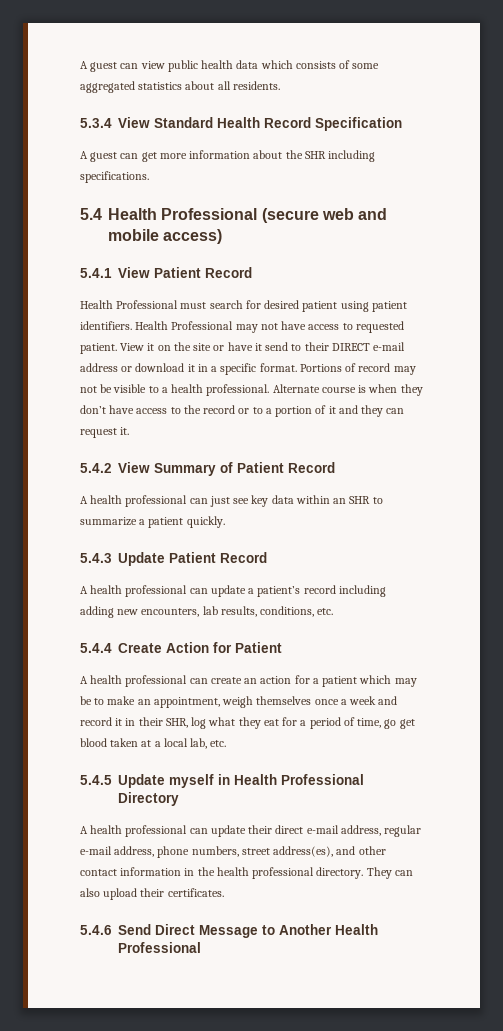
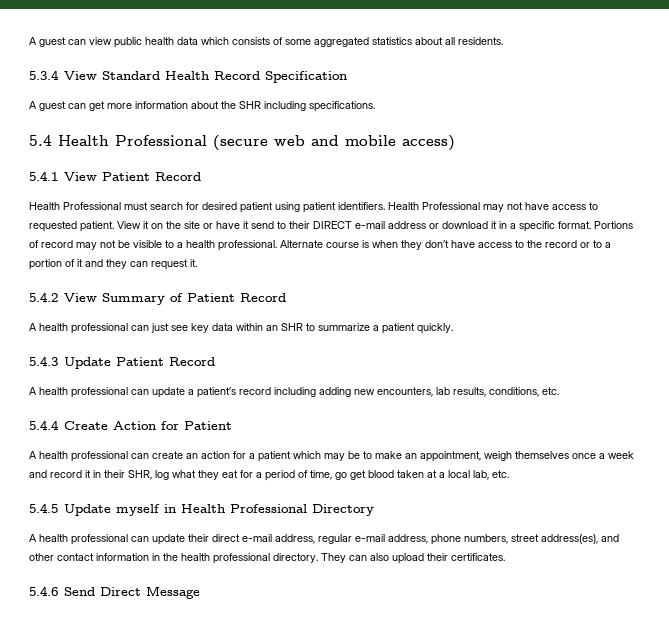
[262,924,378,935] [118,942,201,953] to Another Health Professional -> (200, 592) none

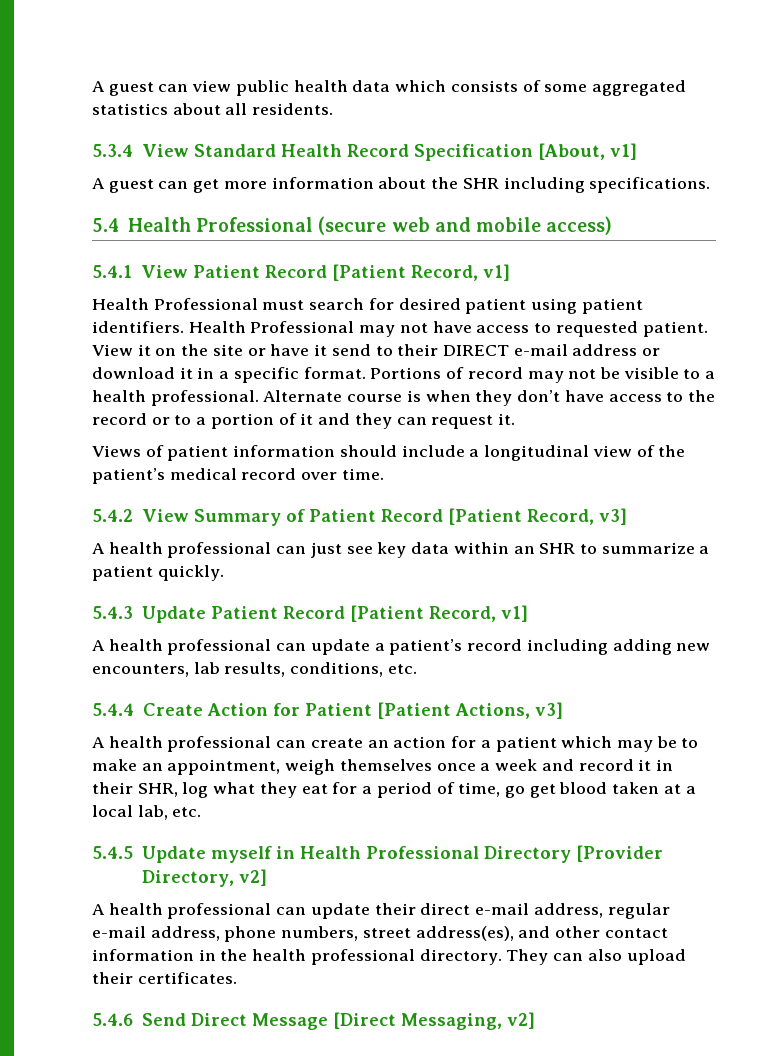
(347, 77) none -> [537,143,637,160] [About, v1]
(201, 176) none -> [331,264,510,281] [Patient Record, v1]
(197, 263) none -> [92,445,686,461] [92,468,384,484] // Views of patient information should include a longitudinal view of the patient’s medical record over time.
(286, 297) none -> [447,508,627,525] [Patient Record, v3]
(215, 361) none -> [349,605,528,622] [Patient Record, v1]
(232, 425) none -> [376,702,563,719] [Patient Actions, v3]
(374, 510) none -> [575,845,663,862] [141,869,267,887] [Provider Directory, v2]
(200, 592) none -> [332,1012,535,1030] [Direct Messaging, v2]

